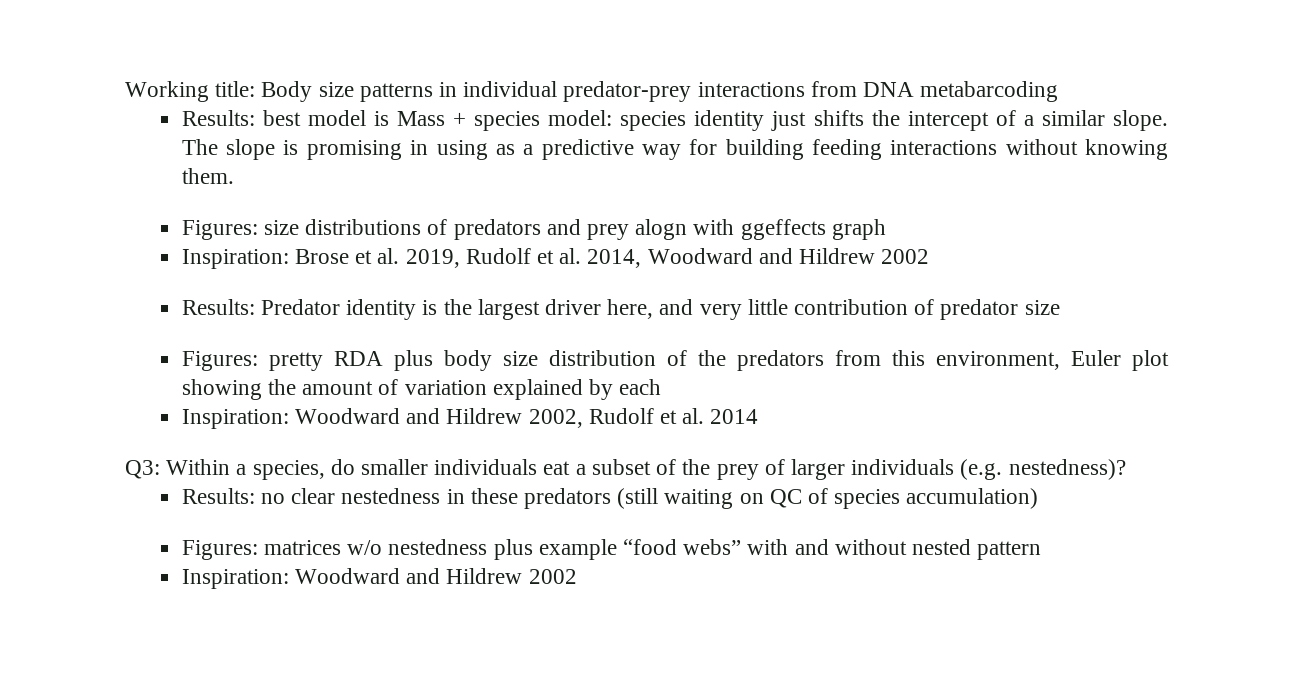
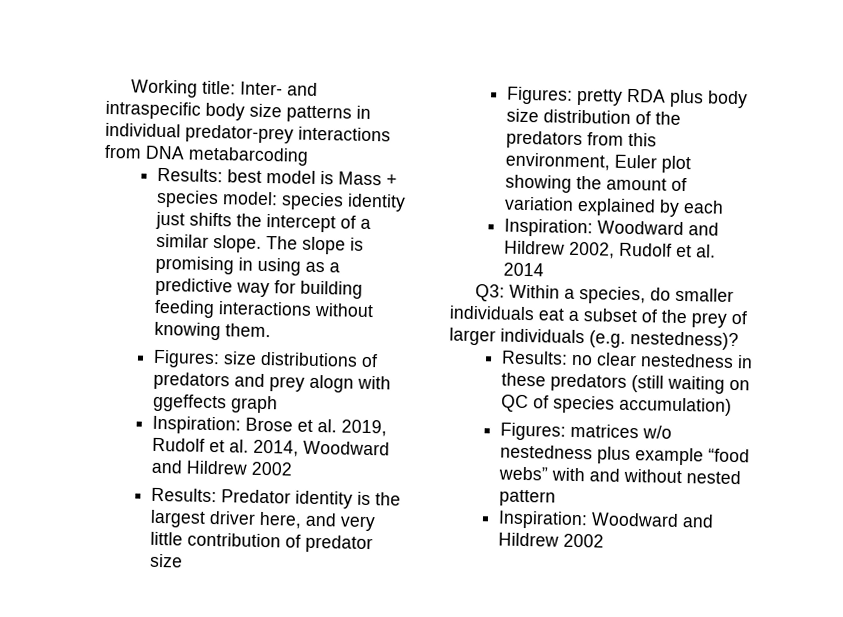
[261,81,313,102] Body -> [239,81,318,96] [105,100,245,121] Inter- and intraspecific body

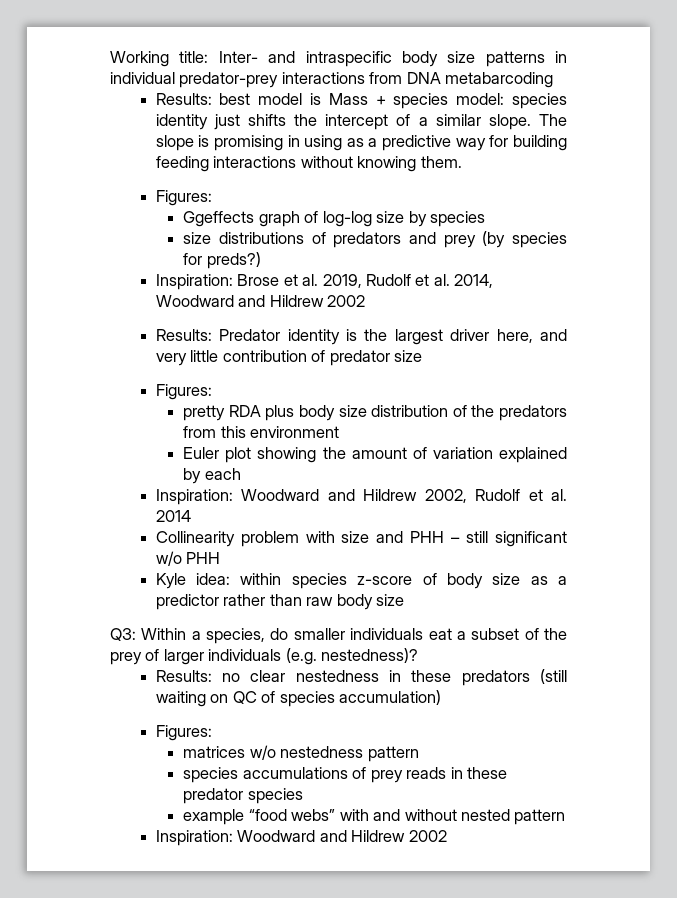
(220, 359) none -> [183,211,485,227] // Ggeffects graph of log-log size by species //
[308,374,391,393] [151,393,278,414] alogn with ggeffects graph -> [482,231,567,248] [183,252,261,269] (by species for preds?)
(573, 95) none -> (212, 392) //
[504,152,610,171] environment, -> [250,426,340,438] environment //
(544, 269) none -> [155,531,567,547] [155,551,221,566] [155,573,567,589] [155,594,404,610] // Collinearity problem with size and PHH – still significant w/o PHH // Kyle idea: within species z-score of body size as a predictor rather than raw body size
(566, 431) none -> (212, 733) //
[596,446,631,465] plus -> [367,746,419,762] [183,767,507,783] [183,788,303,804] pattern // species accumulations of prey reads in these predator species //

